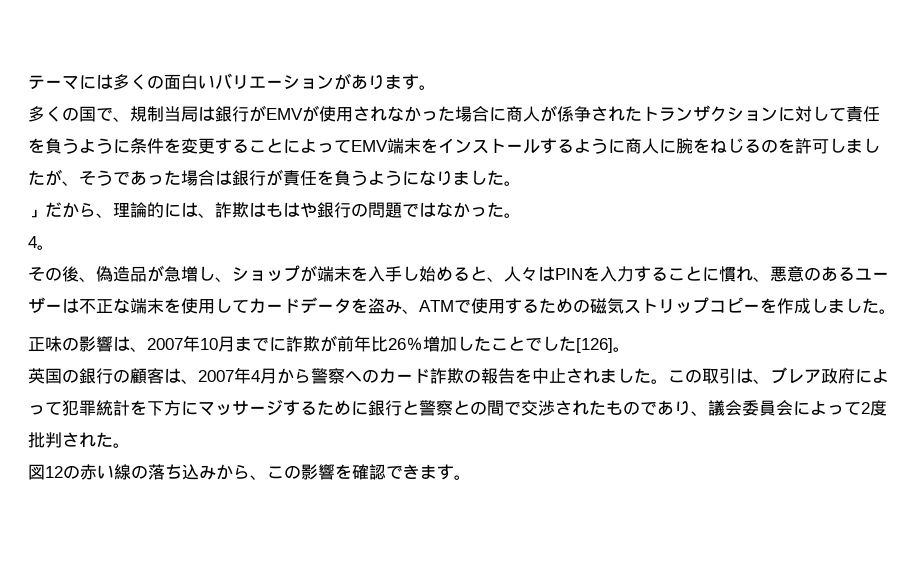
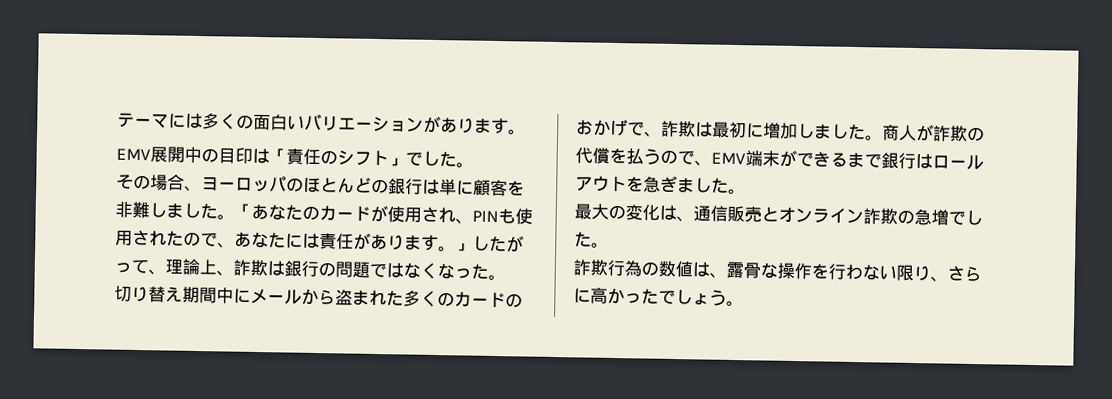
[28,105,880,122] [28,138,880,154] [28,169,521,186] [28,202,317,218] 多くの国で、規制当局は銀行がEMVが使用されなかった場合に商人が係争されたトランザクションに対して責任を負うように条件を変更することによってEMV端末をインストールするように商人に腕をねじるのを許可しましたが、そうであった場合は銀行が責任を負うようになりました。 // 」だから、理論的には、詐欺はもはや -> [116,146,474,168] [116,174,525,197] [115,201,533,225] [115,229,524,253] [114,258,285,277] EMV展開中の目印は「責任のシフト」でした。 // その場合、ヨーロッパのほとんどの銀行は単に顧客を非難しました。「あなたのカードが使用され、PINも使用されたので、あなたには責任があります。」したがって、理論上、詐欺は
[453,202,470,218] か -> [420,262,455,280] くな
[28,236,54,250] [28,265,889,282] [28,297,896,314] [28,335,630,353] [28,367,889,384] [28,399,887,416] [28,432,130,448] [28,464,454,480] 4。 // その後、偽造品が急増し、ショップが端末を入手し始めると、人々はPINを入力することに慣れ、悪意のあるユーザーは不正な端末を使用してカードデータを盗み、ATMで使用するための磁気ストリップコピーを作成しました。 // 正味の影響は、2007年10月までに詐欺が前年比26％増加したことでした[126]。 // 英国の銀行の顧客は、2007年4月から警察へのカード詐欺の報告を中止されました。この取引は、ブレア政府によって犯罪統計を下方にマッサージするために銀行と警察との間で交渉されたものであり、議会委員会によって2度批判された。 // 図12の赤い線の落ち込みから、この影響を確認できます -> [114,285,523,308] [576,118,985,142] [575,147,984,171] [575,175,746,195] [574,203,983,226] [574,231,609,248] [573,259,982,282] [573,287,727,306] 切り替え期間中にメールから盗まれた多くのカードのおかげで、詐欺は最初に増加しました。商人が詐欺の代償を払うので、EMV端末ができるまで銀行はロールアウトを急ぎました。 // 最大の変化は、通信販売とオンライン詐欺の急増でした。 // 詐欺行為の数値は、露骨な操作を行わない限り、さらに高かったでしょう

